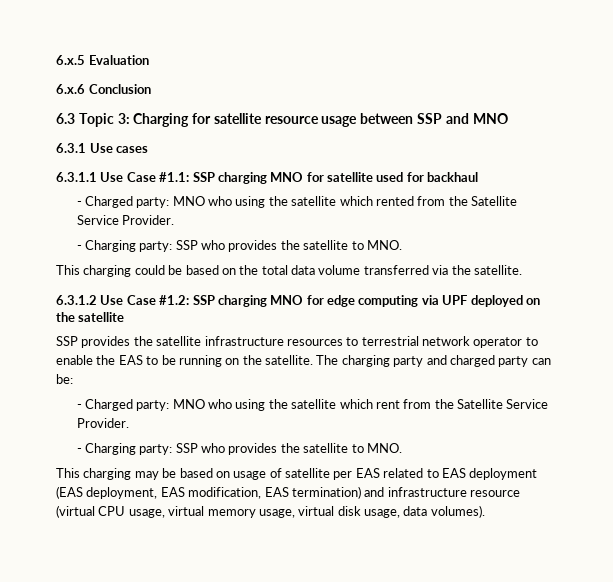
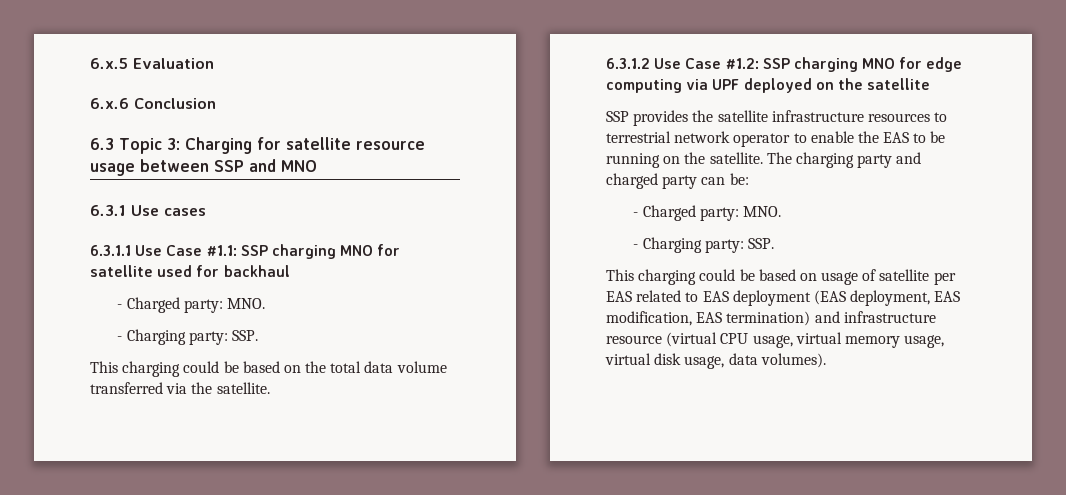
[172,196,518,208] [76,215,174,225] [76,240,402,252] MNO who using the satellite which rented from the Satellite Service Provider. // - Charging party: SSP who provides the satellite to MNO. -> [226,298,265,309] [117,329,258,345] MNO. // - Charging party: SSP.
[172,399,549,411] [76,418,129,428] [76,443,402,455] [56,468,159,480] MNO who using the satellite which rent from the Satellite Service Provider. // - Charging party: SSP who provides the satellite to MNO. // This charging may -> [742,206,781,217] [633,237,774,253] [606,269,736,285] MNO. // - Charging party: SSP. // This charging could

